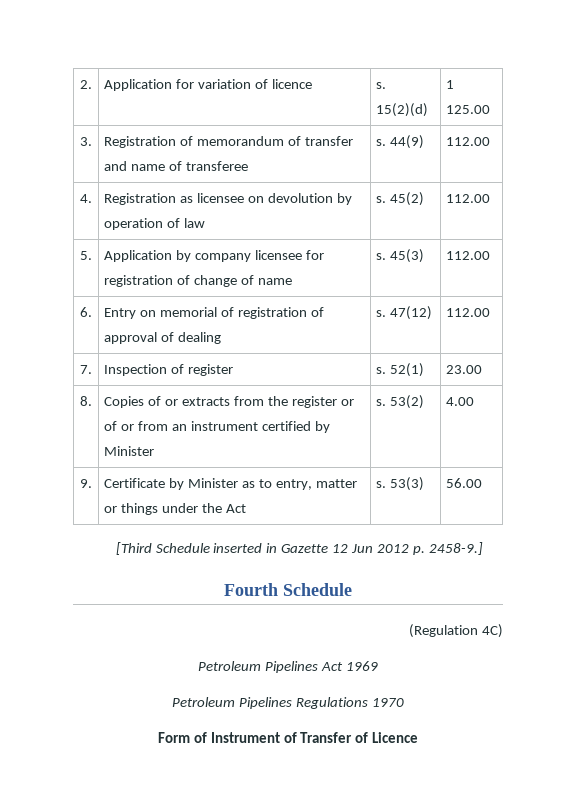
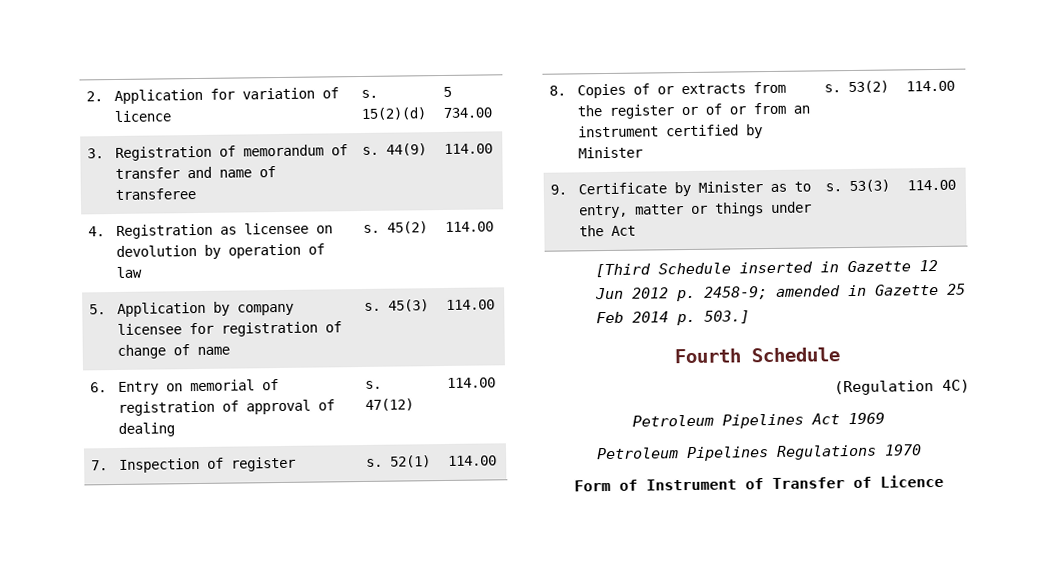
[446,80,455,89] [446,105,491,114] 1 125.00 -> [443,86,453,97] [443,107,493,118] 5 734.00
[446,137,491,146] 112.00 -> [444,143,494,154] 114.00
[446,194,491,203] 112.00 -> [445,221,495,232] 114.00
[446,251,491,260] 112.00 -> [446,299,496,310] 114.00
[446,308,491,317] 112.00 -> [447,377,497,388] 114.00
[446,365,483,374] 23.00 -> [448,455,498,466] 114.00
[446,397,475,406] 4.00 -> [906,80,956,92] 114.00
[446,478,483,488] 56.00 -> [907,179,957,191] 114.00
[428,542,483,555] 2458-9.] -> [703,283,966,300] [595,310,750,326] 2458-9; amended in Gazette 25 Feb 2014 p. 503.]

